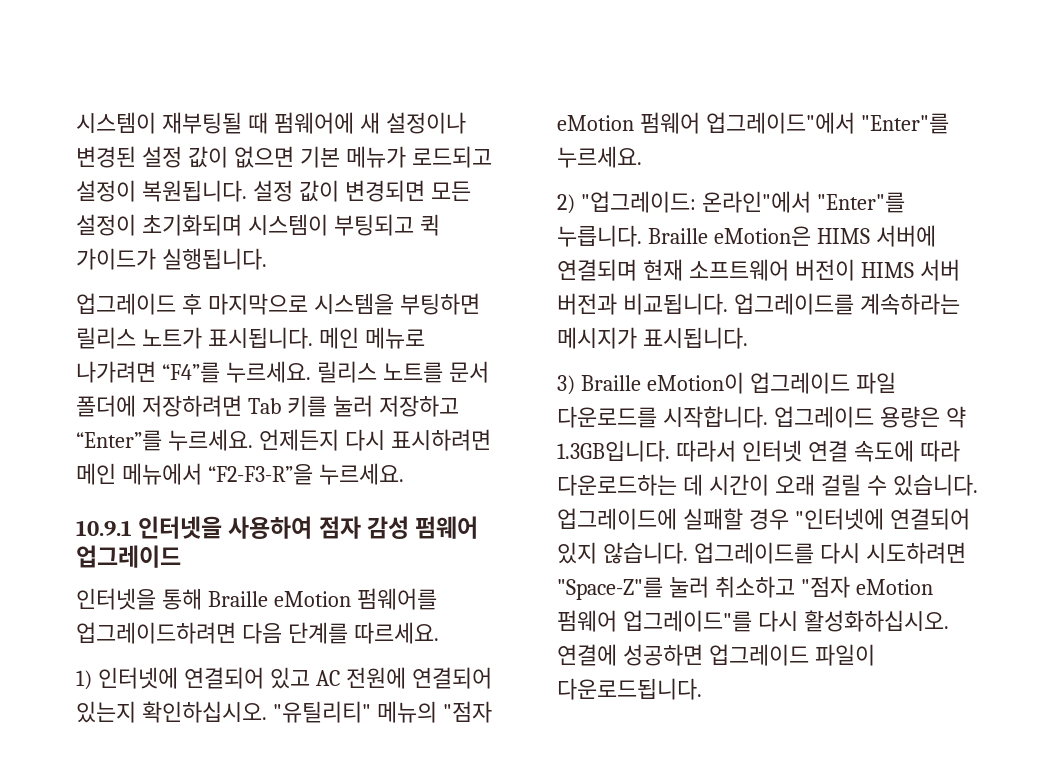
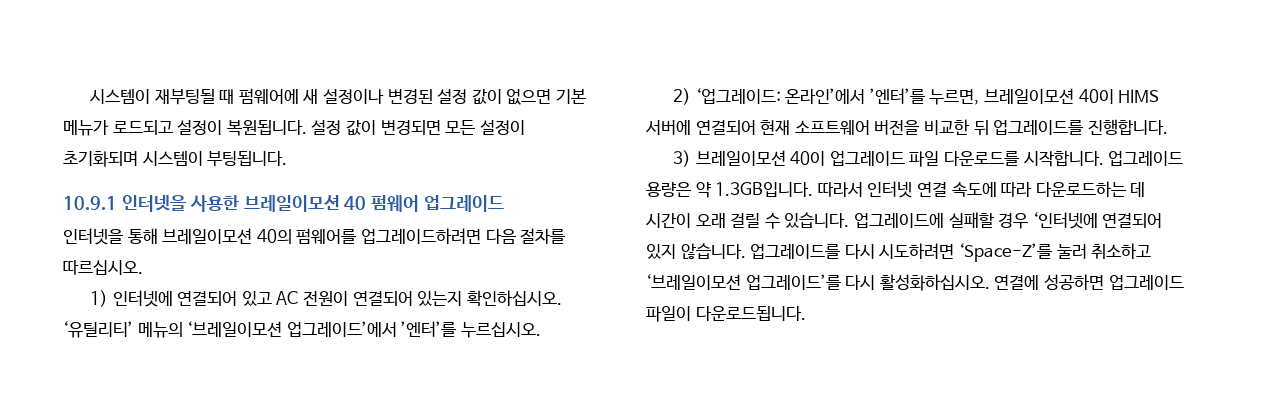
[333,214,440,236] [76,248,267,270] [76,293,480,315] [76,327,425,349] [76,361,489,383] [76,395,459,417] [76,429,491,451] [76,463,404,485] 부팅되고 퀵 가이드가 실행됩니다. // 업그레이드 후 마지막으로 시스템을 부팅하면 릴리스 노트가 표시됩니다. 메인 메뉴로 나가려면 “F4”를 누르세요. 릴리스 노트를 문서 폴더에 저장하려면 Tab 키를 눌러 저장하고 “Enter”를 누르세요. 언제든지 다시 표시하려면 메인 메뉴에서 “F2-F3-R”을 누르세요. -> [207,151,288,167] 부팅됩니다.
[228,516,409,539] 사용하여 점자 감성 -> [189,195,367,212] 사용한 브레일이모션 40
[207,591,351,607] Braille eMotion -> [162,228,292,244] 브레일이모션 40의
[287,622,439,644] 단계를 따르세요. -> [520,228,566,244] [63,260,143,275] 절차를 따르십시오.
[345,667,406,689] 전원에 -> [302,291,348,306] 전원이
[272,701,492,723] [557,112,949,134] [557,146,642,168] [557,191,905,214] [557,225,811,247] "유틸리티" 메뉴의 "점자 eMotion 펌웨어 업그레이드"에서 "Enter"를 누르세요. // 2) "업그레이드: 온라인"에서 "Enter"를 누릅니다. Braille eMotion은 -> [63,321,541,338] [672,88,1114,105] ‘유틸리티’ 메뉴의 ‘브레일이모션 업그레이드’에서 ’엔터’를 누르십시오. // 2) ‘업그레이드: 온라인’에서 ’엔터’를 누르면, 브레일이모션 40이
[557,259,637,281] 연결되며 -> [695,120,756,135] 연결되어
[794,259,960,281] [557,293,960,315] [557,327,748,349] 버전이 HIMS 서버 버전과 비교됩니다. 업그레이드를 계속하라는 메시지가 표시됩니다. -> [874,119,1168,136] 버전을 비교한 뒤 업그레이드를 진행합니다.
[580,372,744,394] Braille eMotion이 -> [695,150,826,166] 브레일이모션 40이
[794,508,884,530] "인터넷에 -> [1032,212,1098,229] ‘인터넷에
[557,577,663,600] "Space-Z"를 -> [958,243,1052,262] ‘Space-Z’를
[800,576,933,598] [557,610,752,632] "점자 eMotion 펌웨어 업그레이드"를 -> [646,274,841,290] ‘브레일이모션 업그레이드’를

